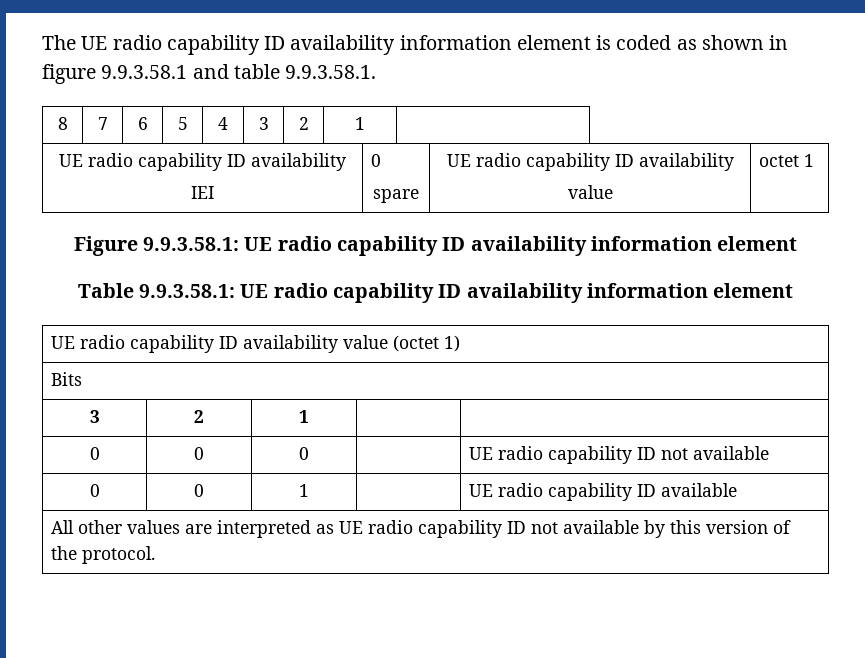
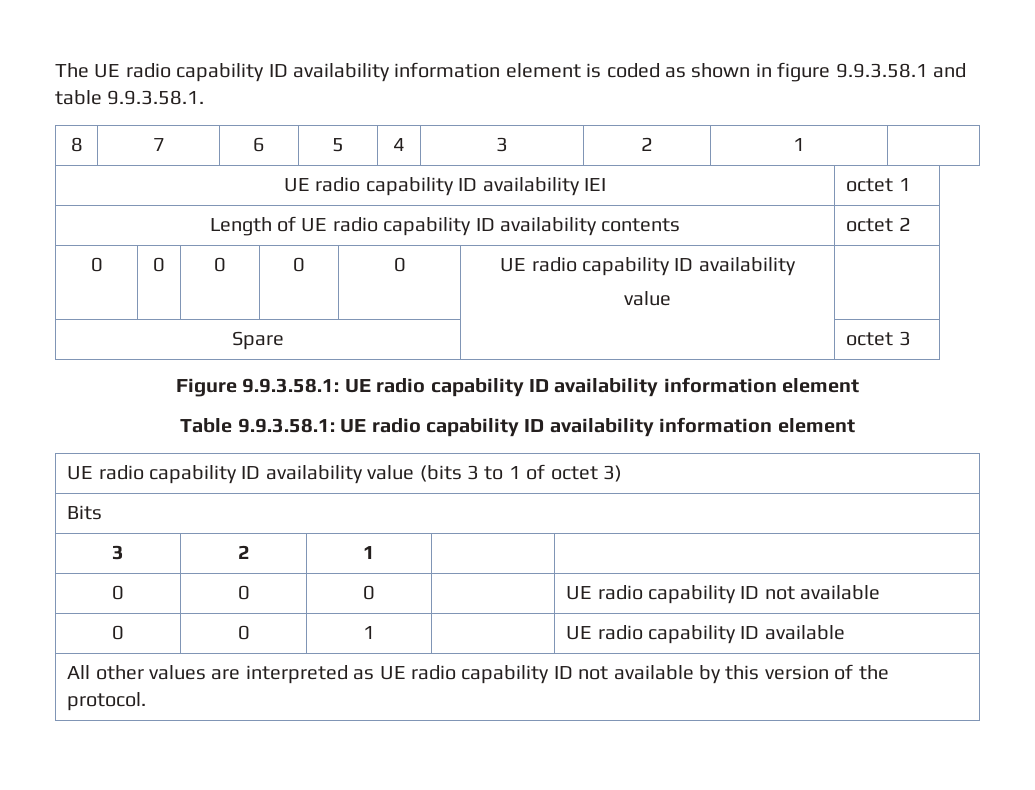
(346, 162) // -> (580, 186) none
[371,154,382,167] [373,189,419,203] 0 // spare -> [846,178,911,192] [209,216,681,236] [846,217,911,232] [90,257,103,272] [153,257,165,272] [214,257,226,272] [293,257,305,272] [393,257,406,272] octet 1 // Length of UE radio capability ID availability contents | octet 2 // 0 | 0 | 0 | 0 | 0
[759,154,815,167] octet 1 -> [232,331,284,350] [846,331,911,346] // Spare | | octet 3
[393,335,461,352] (octet 1) -> [419,464,623,482] (bits 3 to 1 of octet 3)

